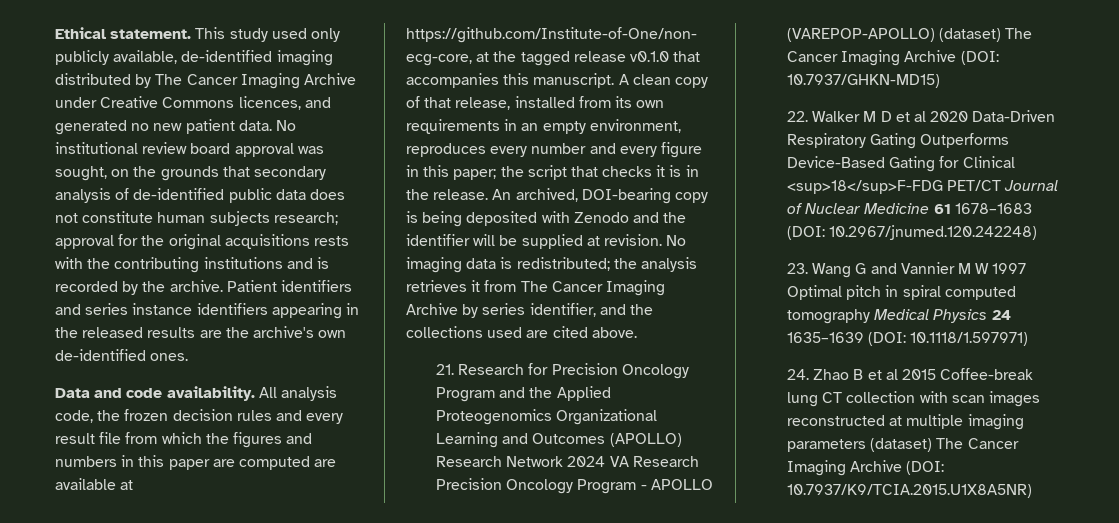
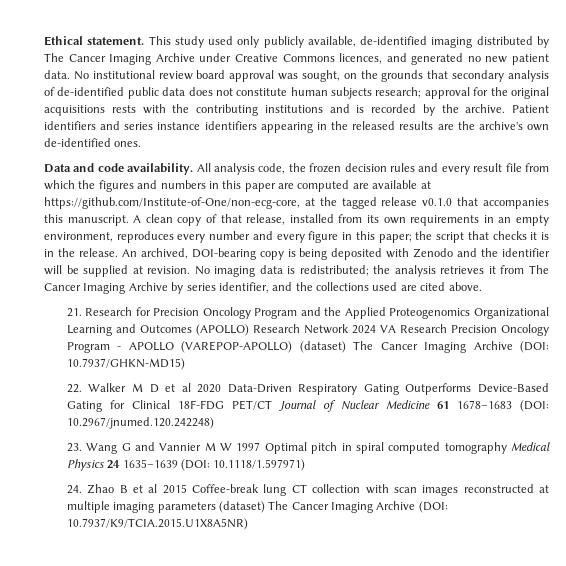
[786,180,943,194] <sup>18</sup>F-FDG -> [177,400,224,410] 18F-FDG

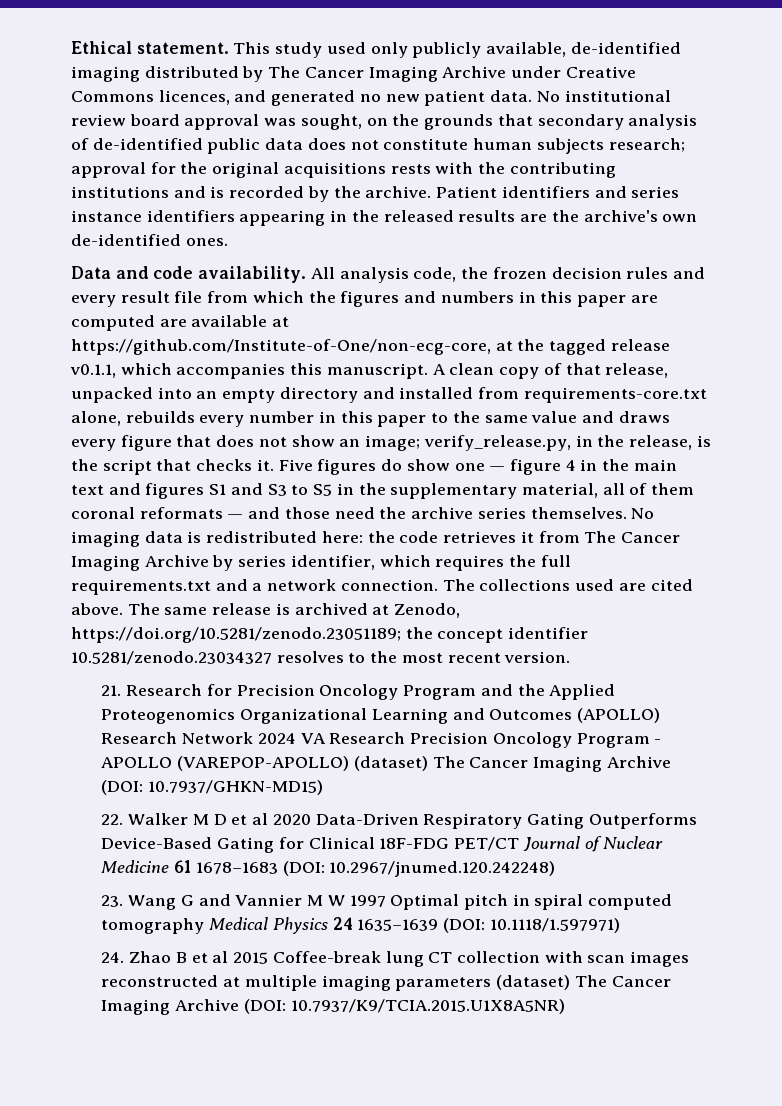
[422,197,479,206] v0.1.0 that -> [70,363,172,378] v0.1.1, which
[289,214,550,226] [44,231,550,243] [44,248,550,260] [44,265,436,277] installed from its own requirements in an empty environment, reproduces every number and every figure in this paper; the script that checks it is in the release. An archived, DOI-bearing copy is being deposited with Zenodo and the identifier will be supplied at revision. No imaging data is redistributed; the analysis -> [71,387,707,403] [71,411,670,427] [71,435,711,451] [71,459,677,475] [71,483,695,499] [71,507,655,519] [71,531,439,547] unpacked into an empty directory and installed from requirements-core.txt alone, rebuilds every number in this paper to the same value and draws every figure that does not show an image; verify_release.py, in the release, is the script that checks it. Five figures do show one — figure 4 in the main text and figures S1 and S3 to S5 in the supplementary material, all of them coronal reformats — and those need the archive series themselves. No imaging data is redistributed here: the code
[272,282,313,291] and the -> [379,555,571,571] [71,579,475,595] which requires the full requirements.txt and a network connection. The
(482, 286) none -> [127,603,461,618] [71,627,589,643] [71,651,571,665] The same release is archived at Zenodo, https://doi.org/10.5281/zenodo.23051189; the concept identifier 10.5281/zenodo.23034327 resolves to the most recent version.

